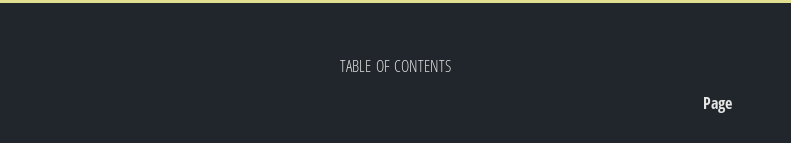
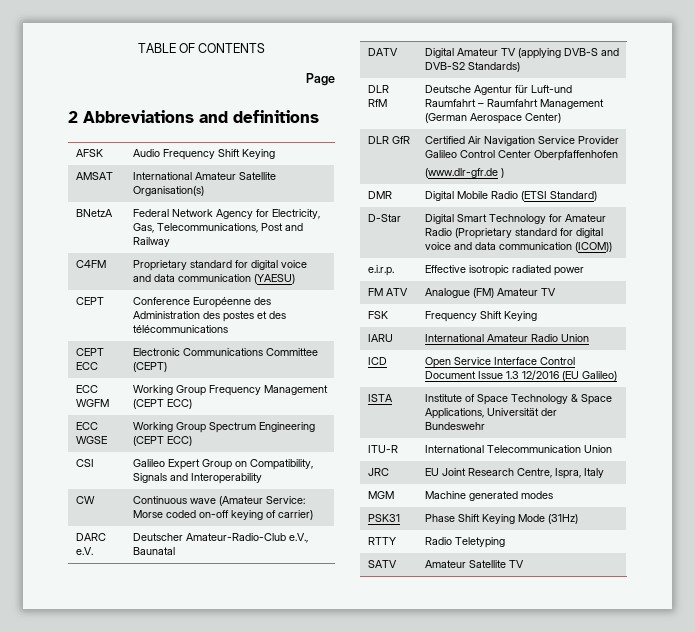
(732, 105) none -> [68,110,319,123] [75,149,103,157] [132,149,275,160] [75,172,113,180] [132,172,276,180] [132,186,204,196] [75,209,113,217] [132,209,320,219] [132,223,303,233] [132,237,170,247] [75,260,106,268] [132,260,307,271] [132,274,295,284] [75,297,104,305] [132,297,271,308] [132,311,286,322] [132,325,228,333] [75,348,104,356] [75,362,98,370] [132,348,318,356] [132,362,167,372] [75,385,98,393] [75,399,109,407] [132,385,328,396] [132,399,192,409] [75,422,98,430] [75,436,107,444] [132,422,315,433] [132,436,192,446] [75,459,94,467] [132,459,313,470] [132,473,262,484] [75,496,95,504] [132,496,305,506] [132,510,313,520] [75,533,106,541] [75,547,93,555] [132,533,308,543] [132,547,175,555] [367,48,398,56] [424,48,619,59] [424,62,520,72] [367,85,389,93] [367,99,387,107] [424,85,572,95] [424,99,604,109] [424,113,561,124] [367,136,410,144] [424,136,619,146] [424,150,618,161] [424,168,504,178] [367,191,392,199] [424,191,597,201] [367,214,401,222] [424,214,606,224] [424,228,603,239] [424,242,612,252] [367,265,394,276] [424,265,584,276] [367,288,408,296] [424,288,556,298] [367,311,388,319] [424,311,537,322] [367,334,393,342] [424,334,589,342] [367,357,387,365] [424,357,575,368] [424,370,617,381] [367,394,393,402] [424,394,612,405] [424,408,557,419] [424,422,485,430] [367,445,398,453] [424,445,612,453] [367,468,389,476] [424,468,604,479] [367,491,394,499] [424,491,553,501] [367,514,400,522] [424,514,578,524] [367,537,396,545] [424,537,505,548] [367,560,397,568] [424,560,524,568] // 2 Abbreviations and definitions // AFSK | Audio Frequency Shift Keying // AMSAT | International Amateur Satellite Organisation(s) // BNetzA | Federal Network Agency for Electricity, Gas, Telecommunications, Post and Railway // C4FM | Proprietary standard for digital voice and data communication (YAESU) // CEPT | Conference Européenne des Administration des postes et des télécommunications // CEPT ECC | Electronic Communications Committee (CEPT) // ECC WGFM | Working Group Frequency Management (CEPT ECC) // ECC WGSE | Working Group Spectrum Engineering (CEPT ECC) // CSI | Galileo Expert Group on Compatibility, Signals and Interoperability // CW | Continuous wave (Amateur Service: Morse coded on-off keying of carrier) // DARC e.V. | Deutscher Amateur-Radio-Club e.V., Baunatal // DATV | Digital Amateur TV (applying DVB-S and DVB-S2 Standards) // DLR RfM | Deutsche Agentur für Luft-und Raumfahrt – Raumfahrt Management (German Aerospace Center) // DLR GfR | Certified Air Navigation Service Provider Galileo Control Center Oberpfaffenhofen // (www.dlr-gfr.de ) // DMR | Digital Mobile Radio (ETSI Standard) // D-Star | Digital Smart Technology for Amateur Radio (Proprietary standard for digital voice and data communication (ICOM)) // e.i.r.p. | Effective isotropic radiated power // FM ATV | Analogue (FM) Amateur TV // FSK | Frequency Shift Keying // IARU | International Amateur Radio Union // ICD | Open Service Interface Control Document Issue 1.3 12/2016 (EU Galileo) // ISTA | Institute of Space Technology & Space Applications, Universität der Bundeswehr // ITU-R | International Telecommunication Union // JRC | EU Joint Research Centre, Ispra, Italy // MGM | Machine generated modes // PSK31 | Phase Shift Keying Mode (31Hz) // RTTY | Radio Teletyping // SATV | Amateur Satellite TV

